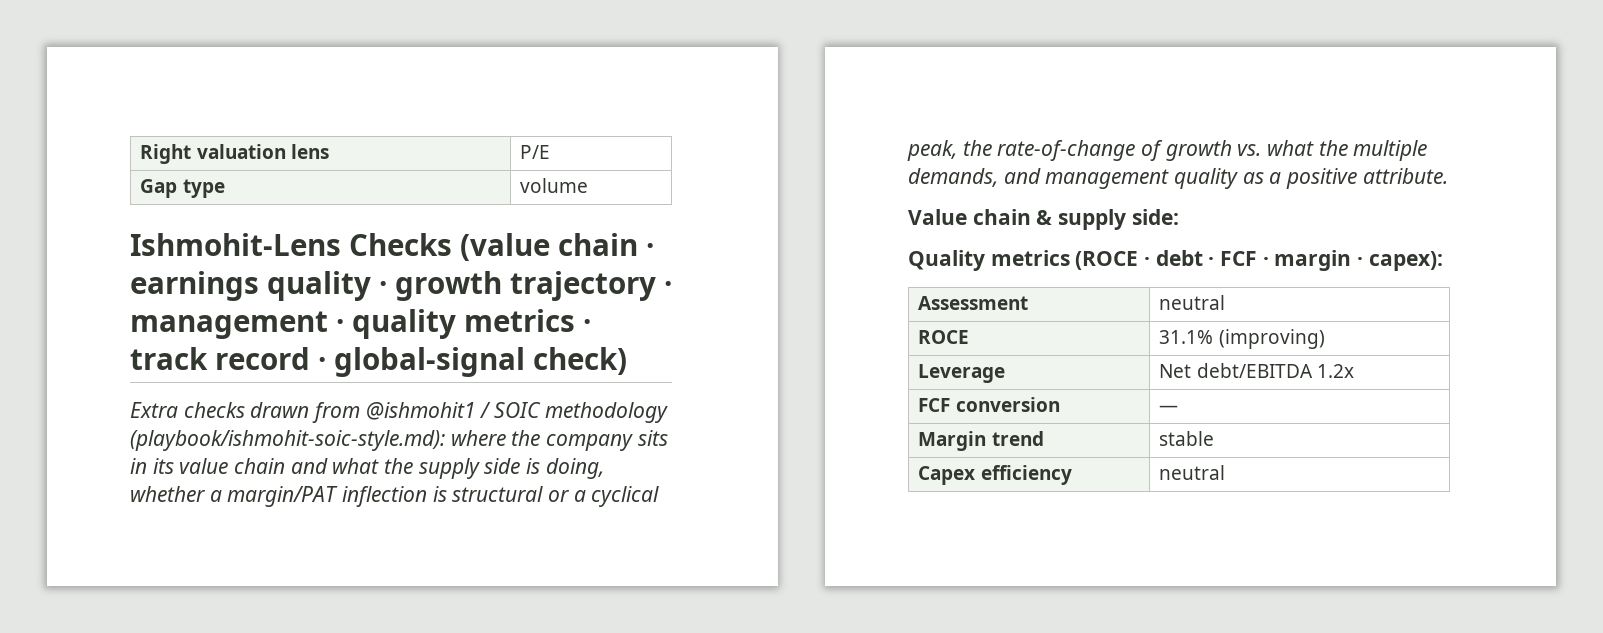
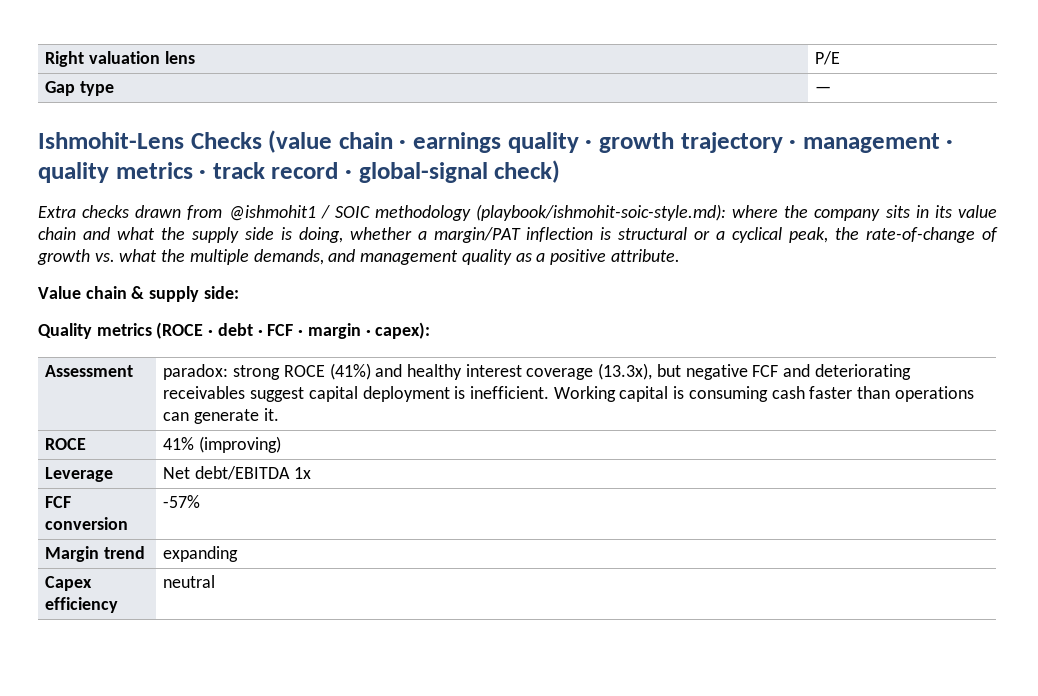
[520,178,589,193] volume -> [815,86,832,93] —
[1159,295,1226,310] neutral -> [163,363,911,380] [163,386,974,402] [163,408,279,424] paradox: strong ROCE (41%) and healthy interest coverage (13.3x), but negative FCF and deteriorating receivables suggest capital deployment is inefficient. Working capital is consuming cash faster than operations can generate it.
[1159,330,1214,344] 31.1% -> [163,437,195,450] 41%
[1316,364,1354,378] 1.2x -> [293,467,311,479] 1x
[1159,405,1179,412] — -> [163,495,201,508] -57%
[1159,431,1215,446] stable -> [163,546,239,562] expanding

